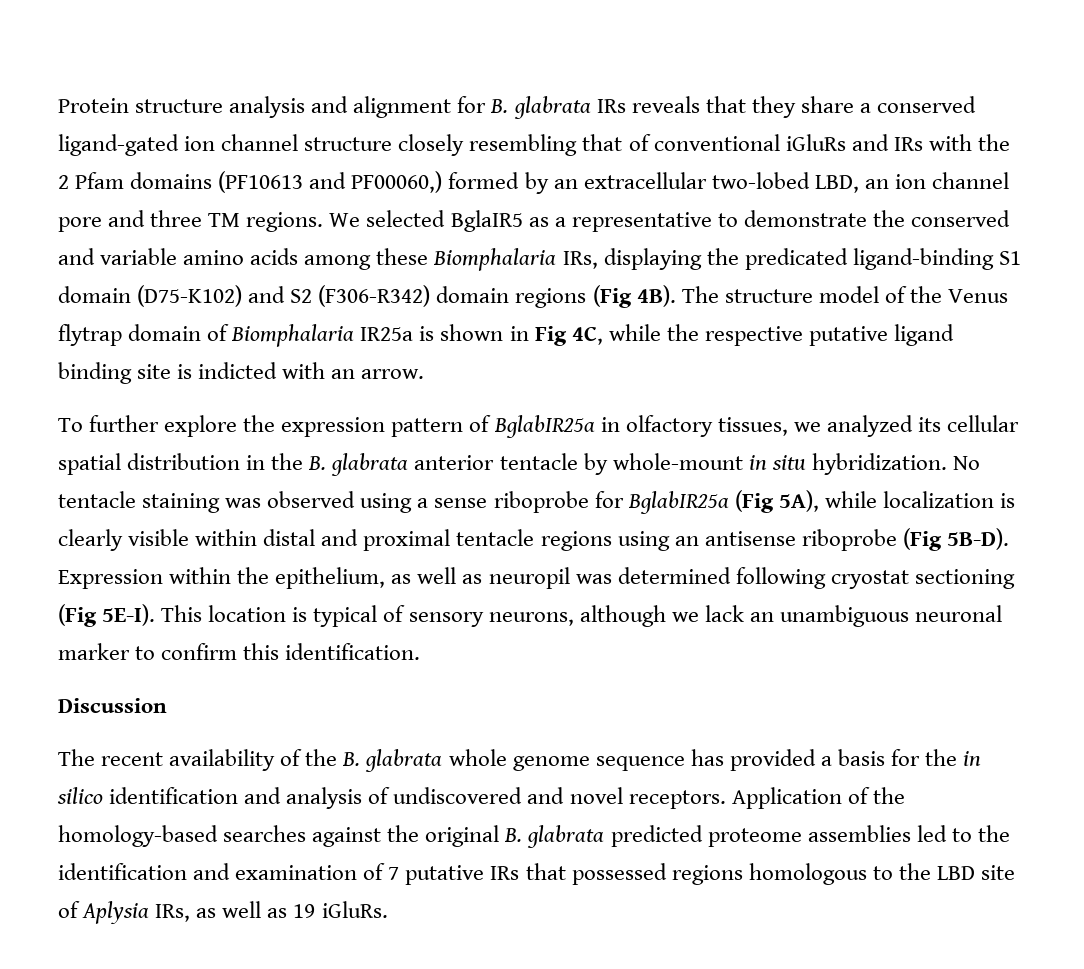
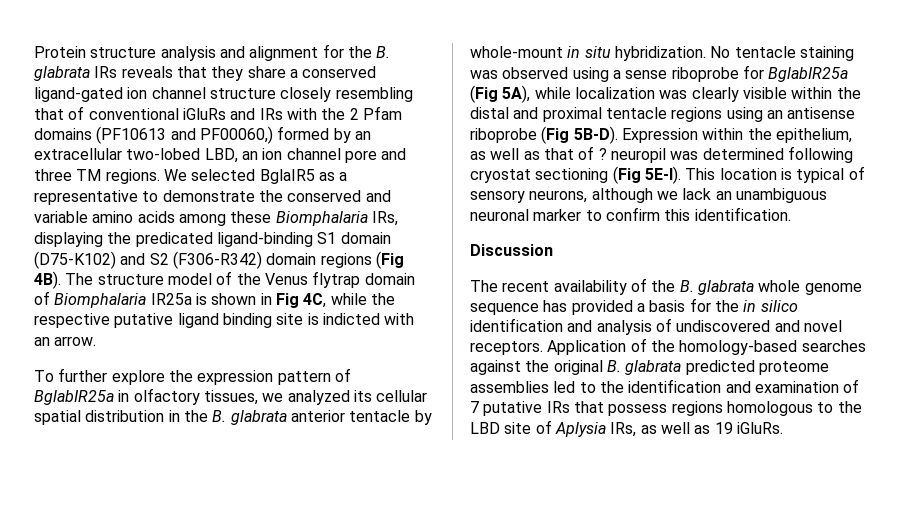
(487, 104) none -> [347,46,372,58] the
[1000,493,1016,508] is -> [659,90,688,99] was
(258, 537) none -> [836,87,861,99] the
(483, 579) none -> [543,146,607,160] that of ?
[571,863,667,885] possessed -> [608,404,668,416] possess

